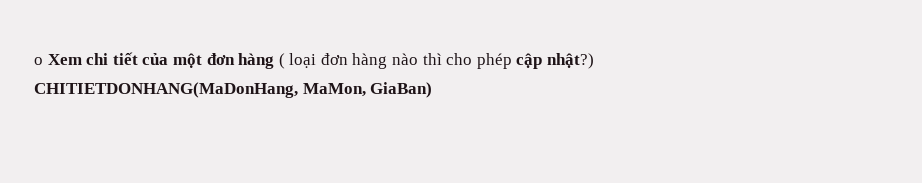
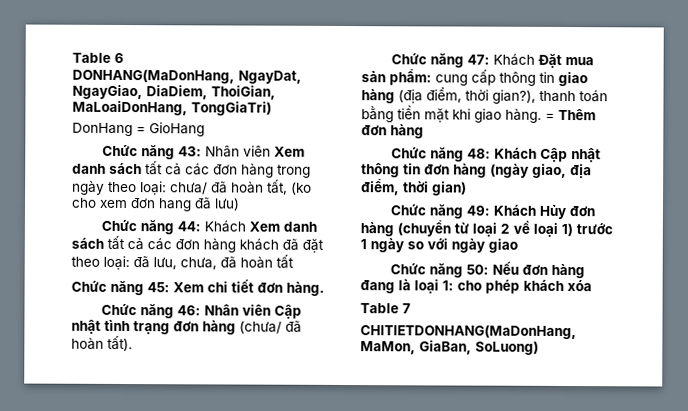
[34,52,595,69] o Xem chi tiết của một đơn hàng ( loại đơn hàng nào thì cho phép cập nhật?) -> [72,52,124,63] [72,68,302,84] [72,84,276,100] [72,100,272,116] [72,122,205,137] [102,144,306,160] [72,161,311,178] [72,179,312,196] [71,197,240,212] [101,219,318,235] [71,235,324,253] [71,254,294,271] [71,279,325,296] [101,303,303,319] [71,319,302,335] [71,335,133,352] [391,53,595,68] [361,69,588,87] [361,87,608,104] [361,105,596,123] [361,124,424,139] [391,147,602,163] [361,163,592,179] [361,179,467,196] [390,204,596,220] [360,220,613,237] [360,238,518,253] [390,261,586,279] [360,279,592,294] [360,303,411,314] Table 6 // DONHANG(MaDonHang, NgayDat, NgayGiao, DiaDiem, ThoiGian, MaLoaiDonHang, TongGiaTri) // DonHang = GioHang // Chức năng 43: Nhân viên Xem danh sách tất cả các đơn hàng trong ngày theo loại: chưa/ đã hoàn tất, (ko cho xem đơn hang đã lưu) // Chức năng 44: Khách Xem danh sách tất cả các đơn hàng khách đã đặt theo loại: đã lưu, chưa, đã hoàn tất // Chức năng 45: Xem chi tiết đơn hàng. // Chức năng 46: Nhân viên Cập nhật tình trạng đơn hàng (chưa/ đã hoàn tất). // Chức năng 47: Khách Đặt mua sản phẩm: cung cấp thông tin giao hàng (địa điểm, thời gian?), thanh toán bằng tiền mặt khi giao hàng. = Thêm đơn hàng // Chức năng 48: Khách Cập nhật thông tin đơn hàng (ngày giao, địa điểm, thời gian) // Chức năng 49: Khách Hủy đơn hàng (chuyển từ loại 2 về loại 1) trước 1 ngày so với ngày giao // Chức năng 50: Nếu đơn hàng đang là loại 1: cho phép khách xóa // Table 7
[370,82,433,98] GiaBan) -> [419,340,539,355] GiaBan, SoLuong)

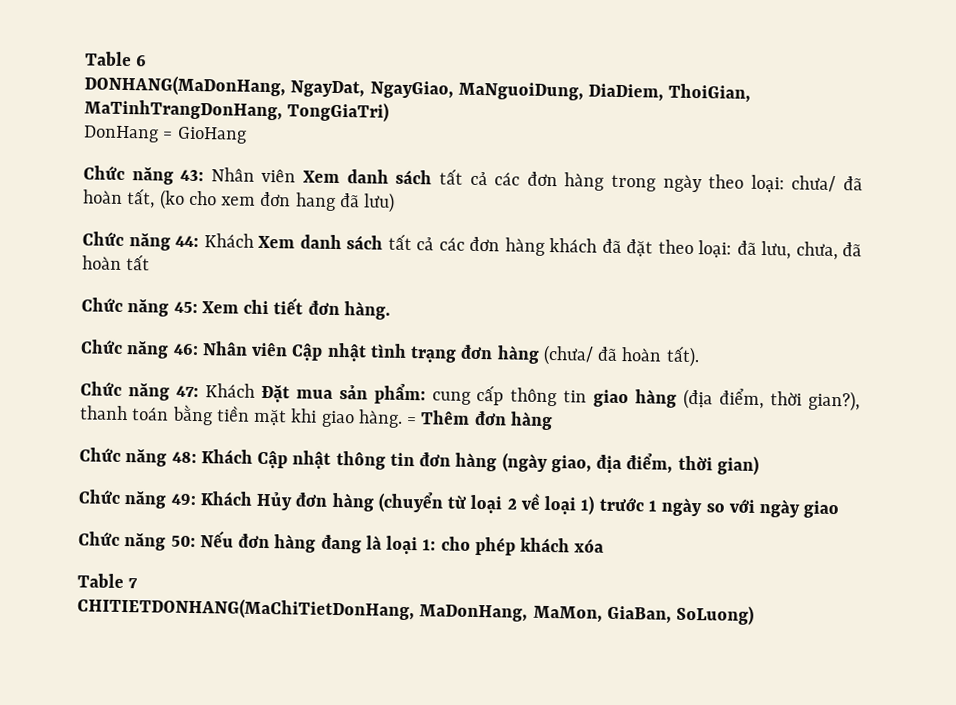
(143, 92) none -> [457,81,584,101] MaNguoiDung,
[72,100,188,116] MaLoaiDonHang, -> [84,99,283,121] MaTinhTrangDonHang,
[360,324,577,340] CHITIETDONHANG(MaDonHang, -> [77,596,529,622] CHITIETDONHANG(MaChiTietDonHang, MaDonHang,

